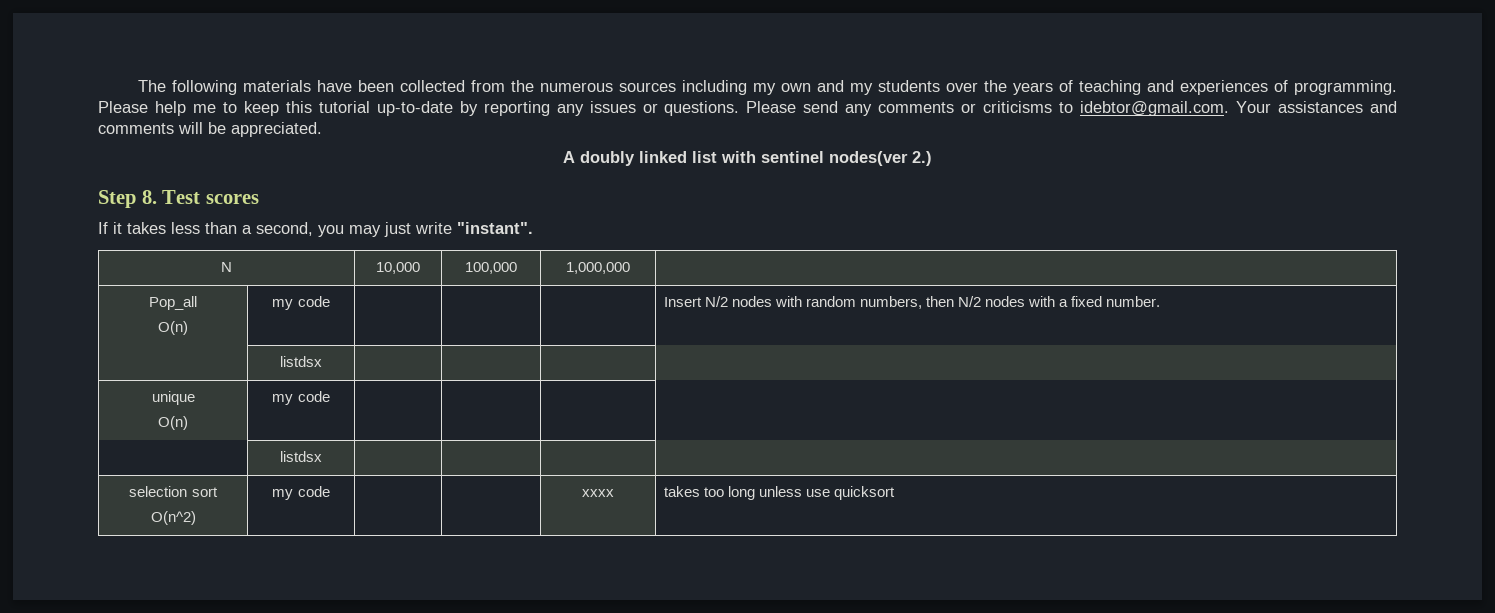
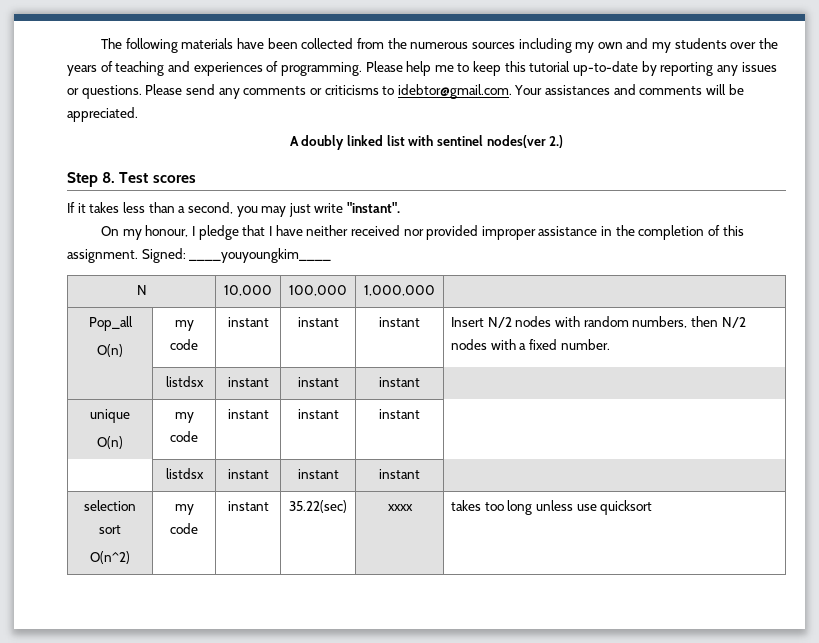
(533, 228) none -> [101,225,744,240] [67,248,332,263] // On my honour, I pledge that I have neither received nor provided improper assistance in the completion of this assignment. Signed: ____youyoungkim____
(330, 301) | | -> [227,317,269,327] [297,317,339,327] [379,317,420,327] instant | instant | instant
(322, 361) | | -> [227,377,269,387] [297,377,339,387] [379,377,420,387] instant | instant | instant
[280,451,322,462] | | | // | listdsx | | | -> [227,409,269,419] [297,409,339,419] [379,409,420,419] [165,468,204,479] [227,469,269,479] [297,469,339,479] [379,469,420,479] instant | instant | instant | // | listdsx | instant | instant | instant
(330, 491) | -> [227,501,269,511] [289,500,347,513] instant | 35.22(sec)

